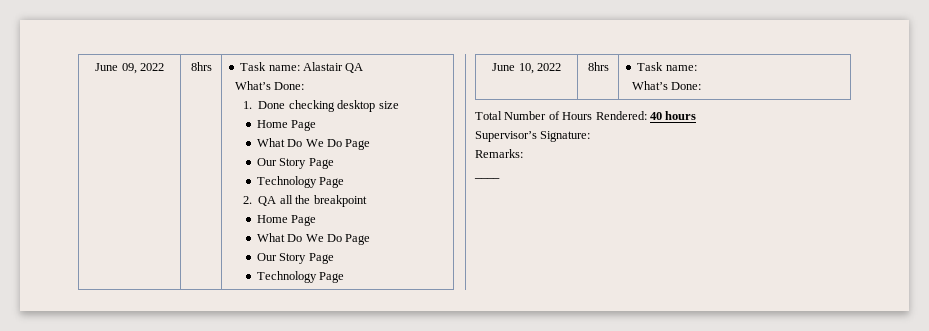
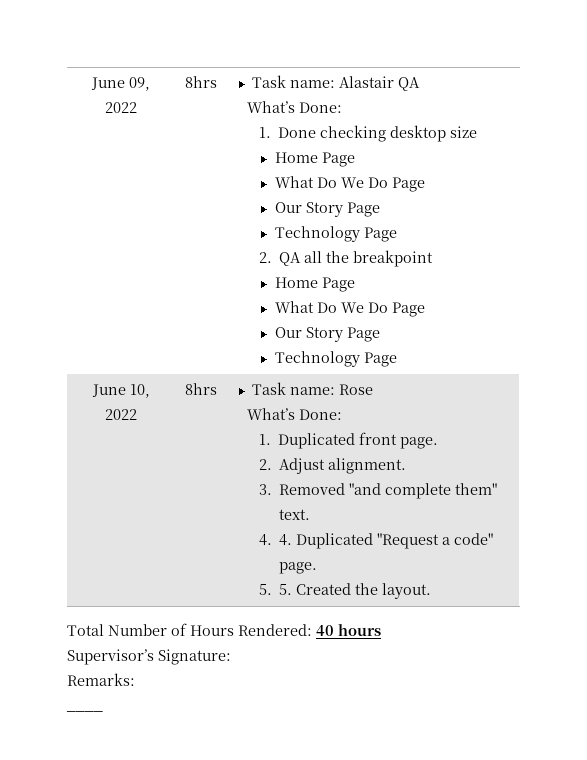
[631,81,702,90] // What’s Done: -> [338,384,373,395] [247,408,343,420] [258,432,438,449] [258,458,406,474] [258,483,497,499] [278,509,310,520] [258,533,493,549] [278,562,317,574] [258,583,431,599] Rose // What’s Done: // 1. Duplicated front page. // 2. Adjust alignment. // 3. Removed "and complete them" text. // 4. 4. Duplicated "Request a code" page. // 5. 5. Created the layout.

